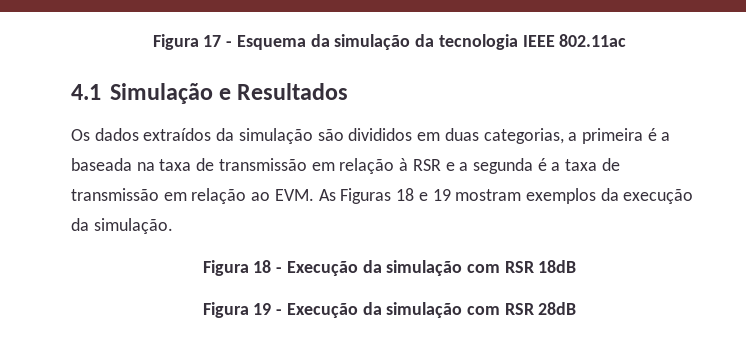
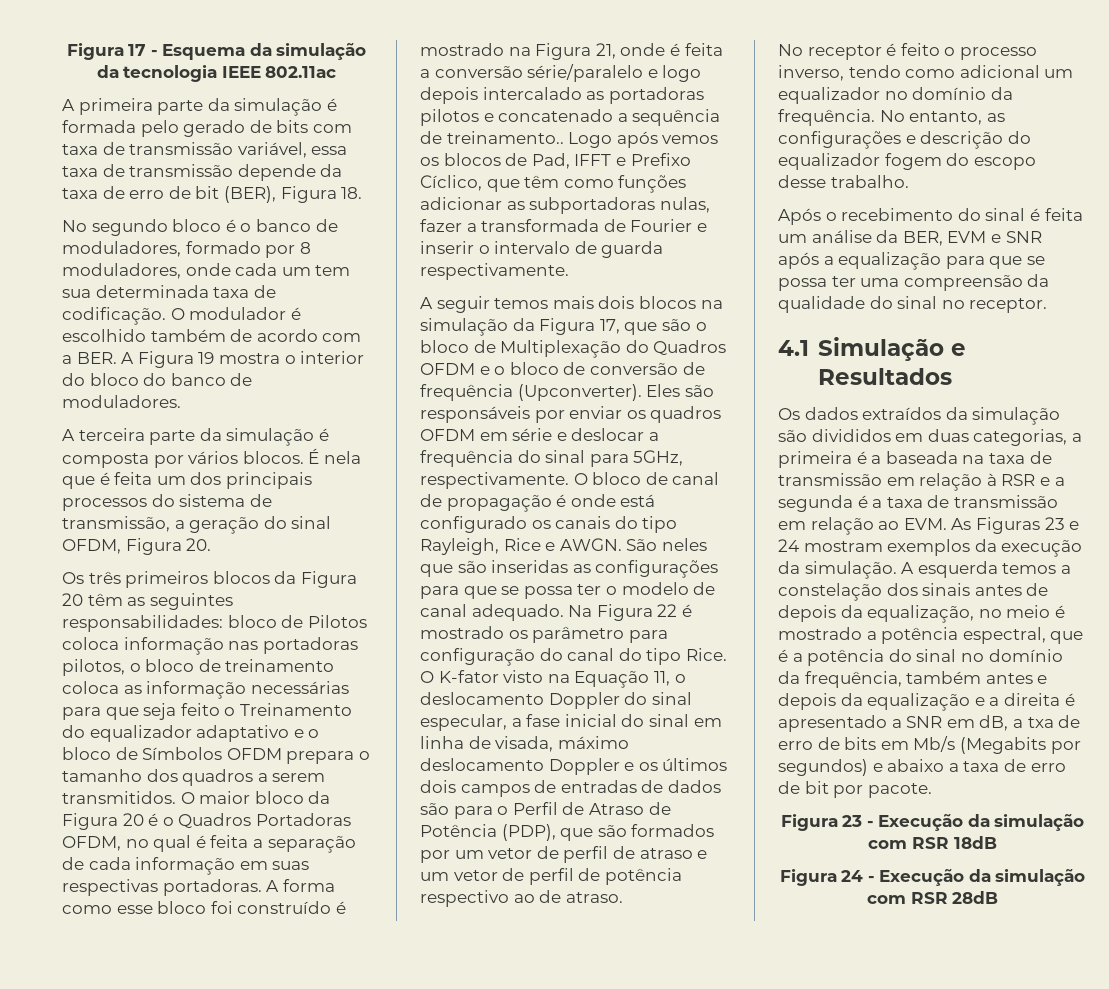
(627, 40) none -> [62,98,337,116] [62,120,352,137] [62,142,348,158] [62,164,343,181] [62,186,363,203] [62,219,338,236] [62,241,311,258] [62,263,351,279] [62,285,276,298] [62,307,301,325] [62,329,362,342] [62,351,365,368] [62,373,253,386] [62,395,181,408] [62,428,329,446] [62,448,361,468] [62,472,312,489] [62,494,272,511] [62,516,332,534] [62,538,212,555] [62,571,357,588] [62,593,233,610] [62,615,367,632] [62,637,358,655] [62,659,335,676] [62,681,349,699] [62,703,352,720] [62,725,320,742] [62,747,370,764] [62,769,326,786] [62,791,331,804] [62,813,351,830] [62,835,356,853] [62,857,310,875] [62,879,335,896] [62,901,346,914] [420,43,723,60] [420,64,702,82] [420,87,704,104] [420,109,721,126] [420,131,719,148] [420,153,691,169] [420,175,687,193] [420,197,710,214] [420,219,707,232] [420,241,664,258] [420,263,569,280] [420,296,723,313] [420,318,707,336] [420,340,727,358] [420,362,705,375] [420,384,714,401] [420,406,722,423] [420,428,659,441] [420,450,684,467] [420,472,720,489] [420,494,656,512] [420,516,678,533] [420,538,707,555] [420,560,719,578] [420,582,716,599] [420,604,692,621] [420,626,668,643] [420,648,727,666] [420,670,686,688] [420,692,692,709] [420,714,722,731] [420,736,629,752] [420,758,728,775] [420,780,721,797] [420,802,671,819] [420,824,715,841] [420,846,708,863] [420,868,682,885] [420,890,623,907] [778,43,1037,60] [778,65,1074,81] [778,87,1013,104] [778,109,1005,126] [778,131,1031,149] [778,153,1036,170] [778,175,909,188] [778,208,1083,225] [778,230,1042,246] [778,252,1045,270] [778,274,1050,291] [778,296,1048,313] // A primeira parte da simulação é formada pelo gerado de bits com taxa de transmissão variável, essa taxa de transmissão depende da taxa de erro de bit (BER), Figura 18. // No segundo bloco é o banco de moduladores, formado por 8 moduladores, onde cada um tem sua determinada taxa de codificação. O modulador é escolhido também de acordo com a BER. A Figura 19 mostra o interior do bloco do banco de moduladores. // A terceira parte da simulação é composta por vários blocos. É nela que é feita um dos principais processos do sistema de transmissão, a geração do sinal OFDM, Figura 20. // Os três primeiros blocos da Figura 20 têm as seguintes responsabilidades: bloco de Pilotos coloca informação nas portadoras pilotos, o bloco de treinamento coloca as informação necessárias para que seja feito o Treinamento do equalizador adaptativo e o bloco de Símbolos OFDM prepara o tamanho dos quadros a serem transmitidos. O maior bloco da Figura 20 é o Quadros Portadoras OFDM, no qual é feita a separação de cada informação em suas respectivas portadoras. A forma como esse bloco foi construído é mostrado na Figura 21, onde é feita a conversão série/paralelo e logo depois intercalado as portadoras pilotos e concatenado a sequência de treinamento.. Logo após vemos os blocos de Pad, IFFT e Prefixo Cíclico, que têm como funções adicionar as subportadoras nulas, fazer a transformada de Fourier e inserir o intervalo de guarda respectivamente. // A seguir temos mais dois blocos na simulação da Figura 17, que são o bloco de Multiplexação do Quadros OFDM e o bloco de conversão de frequência (Upconverter). Eles são responsáveis por enviar os quadros OFDM em série e deslocar a frequência do sinal para 5GHz, respectivamente. O bloco de canal de propagação é onde está configurado os canais do tipo Rayleigh, Rice e AWGN. São neles que são inseridas as configurações para que se possa ter o modelo de canal adequado. Na Figura 22 é mostrado os parâmetro para configuração do canal do tipo Rice. O K-fator visto na Equação 11, o deslocamento Doppler do sinal especular, a fase inicial do sinal em linha de visada, máximo deslocamento Doppler e os últimos dois campos de entradas de dados são para o Perfil de Atraso de Potência (PDP), que são formados por um vetor de perfil de atraso e um vetor de perfil de potência respectivo ao de atraso. // No receptor é feito o processo inverso, tendo como adicional um equalizador no domínio da frequência. No entanto, as configurações e descrição do equalizador fogem do escopo desse trabalho. // Após o recebimento do sinal é feita um análise da BER, EVM e SNR após a equalização para que se possa ter uma compreensão da qualidade do sinal no receptor.
[396,188,451,201] 18 e 19 -> [1044,517,1080,530] [778,539,799,552] 23 e 24
[202,260,272,276] // Figura 18 -> [901,561,1071,578] [778,583,1049,601] [778,605,1065,623] [778,627,1084,644] [778,649,1063,666] [778,671,1048,688] [778,693,1075,711] [778,715,1081,732] [778,736,1081,754] [778,759,1066,776] [778,781,932,798] [780,814,863,831] A esquerda temos a constelação dos sinais antes de depois da equalização, no meio é mostrado a potência espectral, que é a potência do sinal no domínio da frequência, também antes e depois da equalização e a direita é apresentado a SNR em dB, a txa de erro de bits em Mb/s (Megabits por segundos) e abaixo a taxa de erro de bit por pacote. // Figura 23
[253,303,272,315] 19 -> [841,870,864,882] 24

